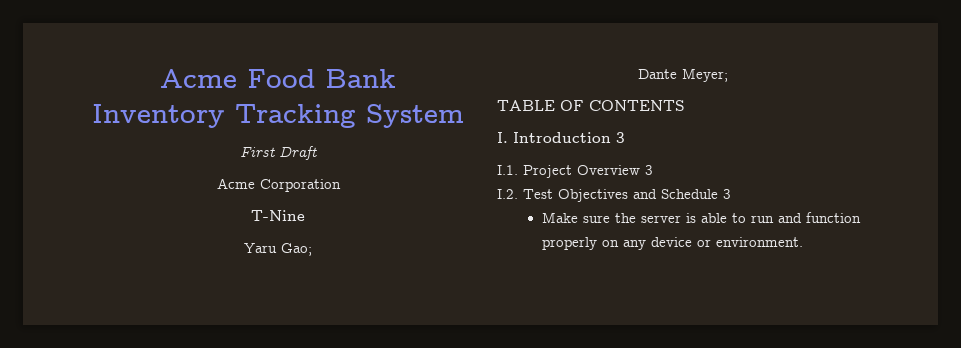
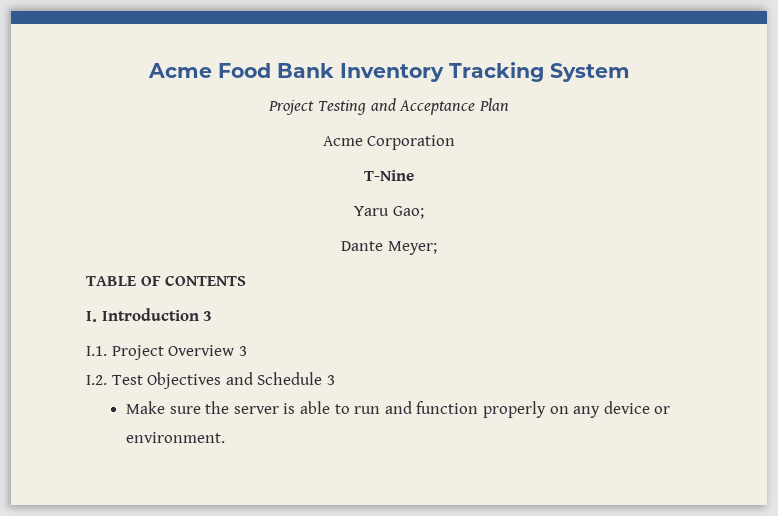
[240,146,317,160] First Draft -> [268,98,509,115] Project Testing and Acceptance Plan

